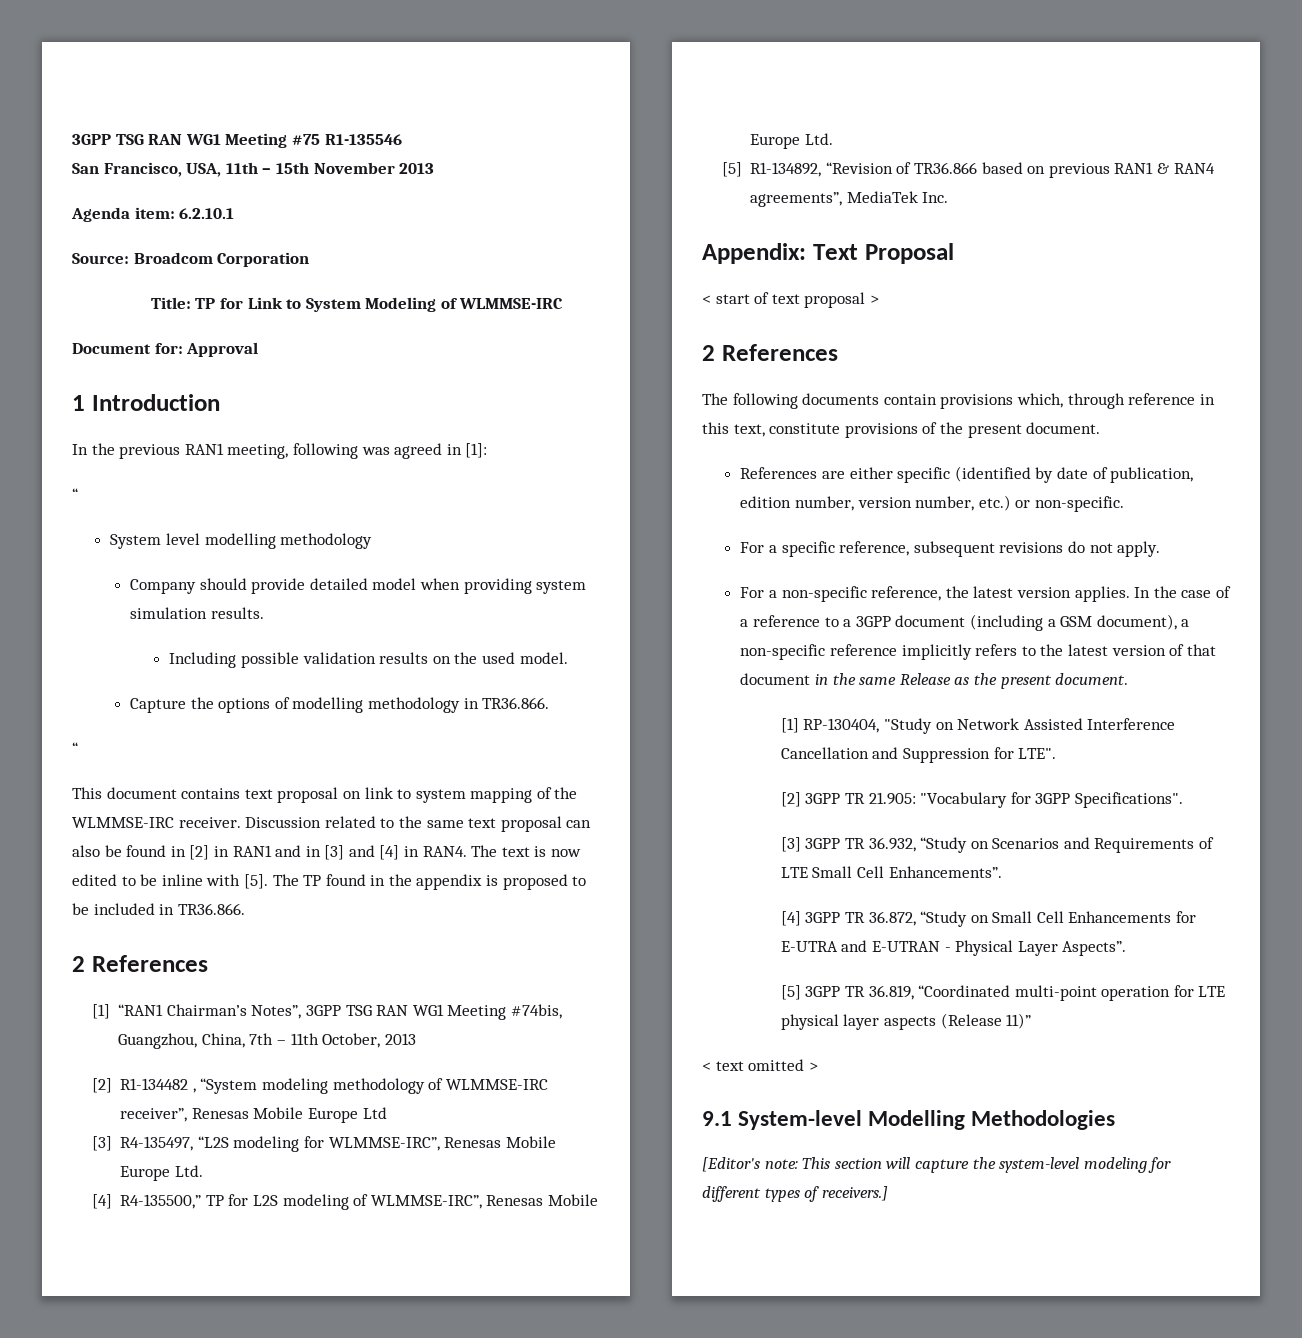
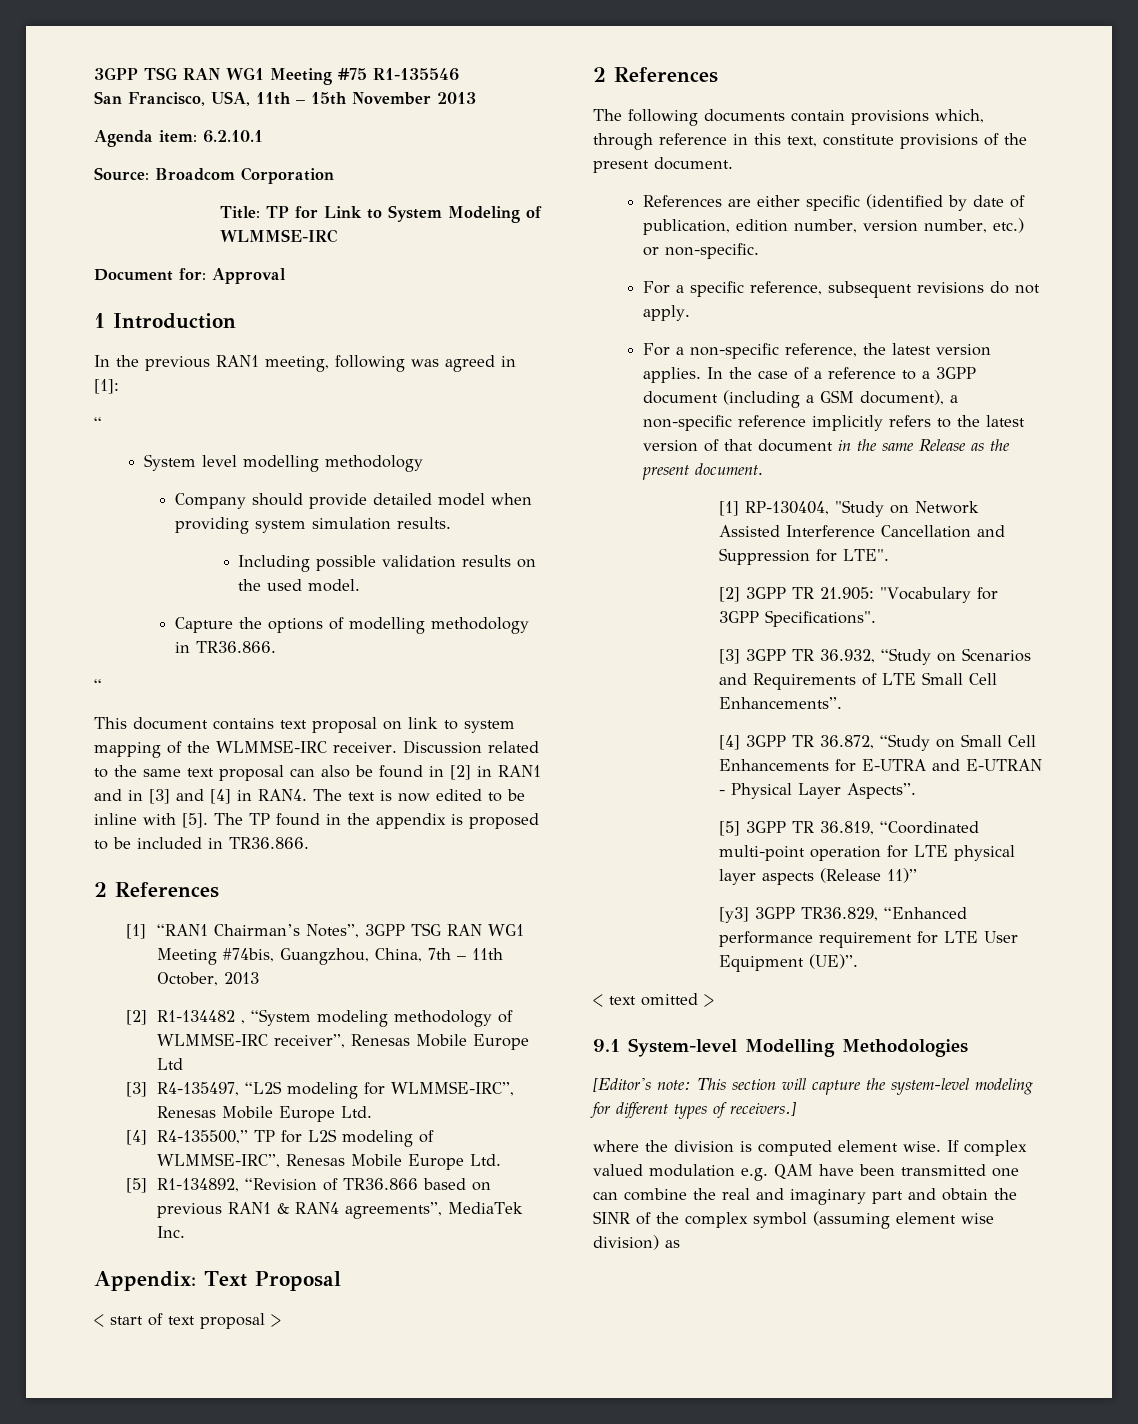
(1032, 1021) none -> [719,907,968,923] [719,931,1019,948] [719,954,859,972] // [y3] 3GPP TR36.829, “Enhanced performance requirement for LTE User Equipment (UE)”.
(888, 1193) none -> [593,1140,1027,1156] [593,1164,1019,1181] [593,1188,1017,1205] [593,1211,994,1229] [593,1235,680,1250] // where the division is computed element wise. If complex valued modulation e.g. QAM have been transmitted one can combine the real and imaginary part and obtain the SINR of the complex symbol (assuming element wise division) as

